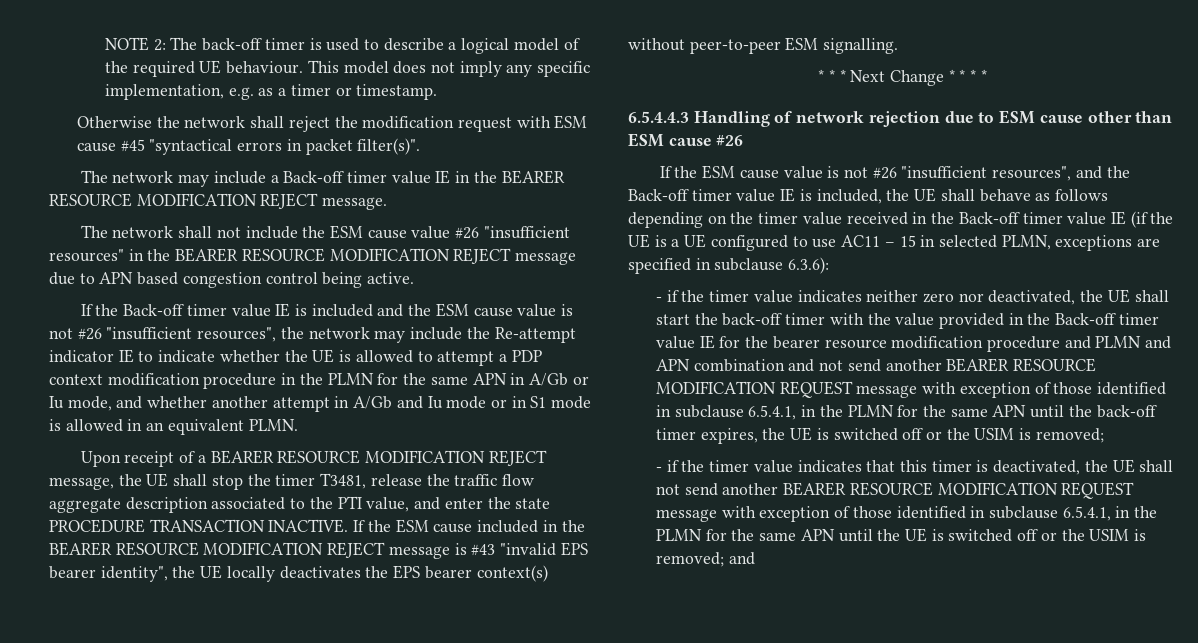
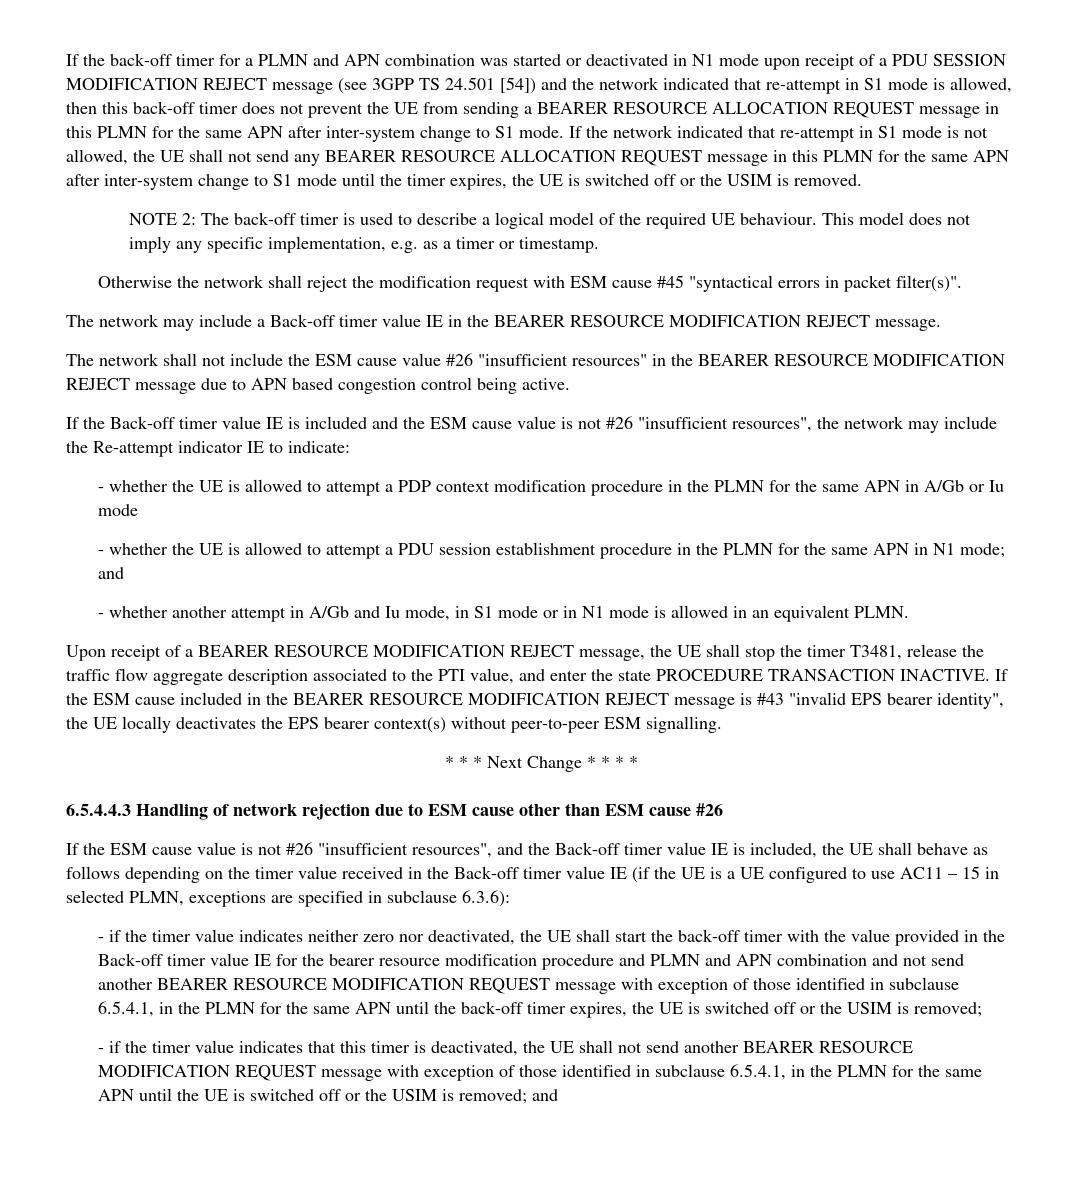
(104, 44) none -> [66,53,1006,70] [66,77,1012,94] [66,101,999,118] [66,125,988,142] [66,149,1009,166] [66,173,862,190] If the back-off timer for a PLMN and APN combination was started or deactivated in N1 mode upon receipt of a PDU SESSION MODIFICATION REJECT message (see 3GPP TS 24.501 [54]) and the network indicated that re-attempt in S1 mode is allowed, then this back-off timer does not prevent the UE from sending a BEARER RESOURCE ALLOCATION REQUEST message in this PLMN for the same APN after inter-system change to S1 mode. If the network indicated that re-attempt in S1 mode is not allowed, the UE shall not send any BEARER RESOURCE ALLOCATION REQUEST message in this PLMN for the same APN after inter-system change to S1 mode until the timer expires, the UE is switched off or the USIM is removed. //
[158,350,216,363] indicate -> [288,441,350,453] [97,487,104,492] indicate: // -
[67,396,143,411] mode, and -> [97,504,138,516] [97,542,1005,559] [97,567,124,579] [97,613,104,618] mode // - whether the UE is allowed to attempt a PDU session establishment procedure in the PLMN for the same APN in N1 mode; and // -
(443, 402) none -> [404,606,493,621] mode, in S1
[530,396,547,408] S1 -> [581,606,604,618] N1

